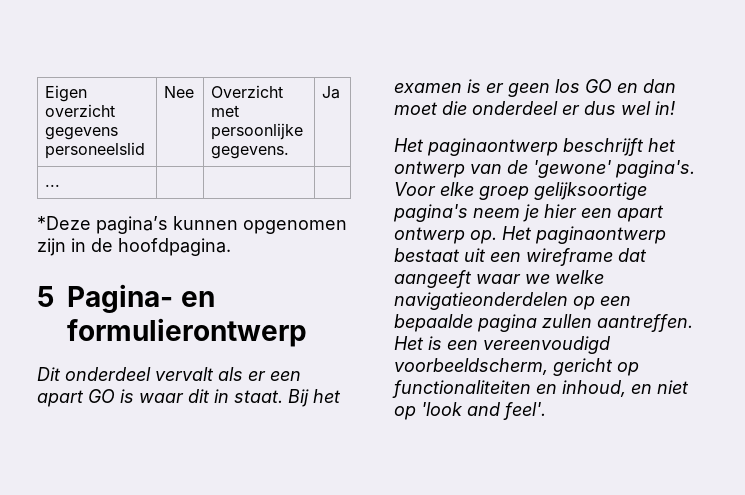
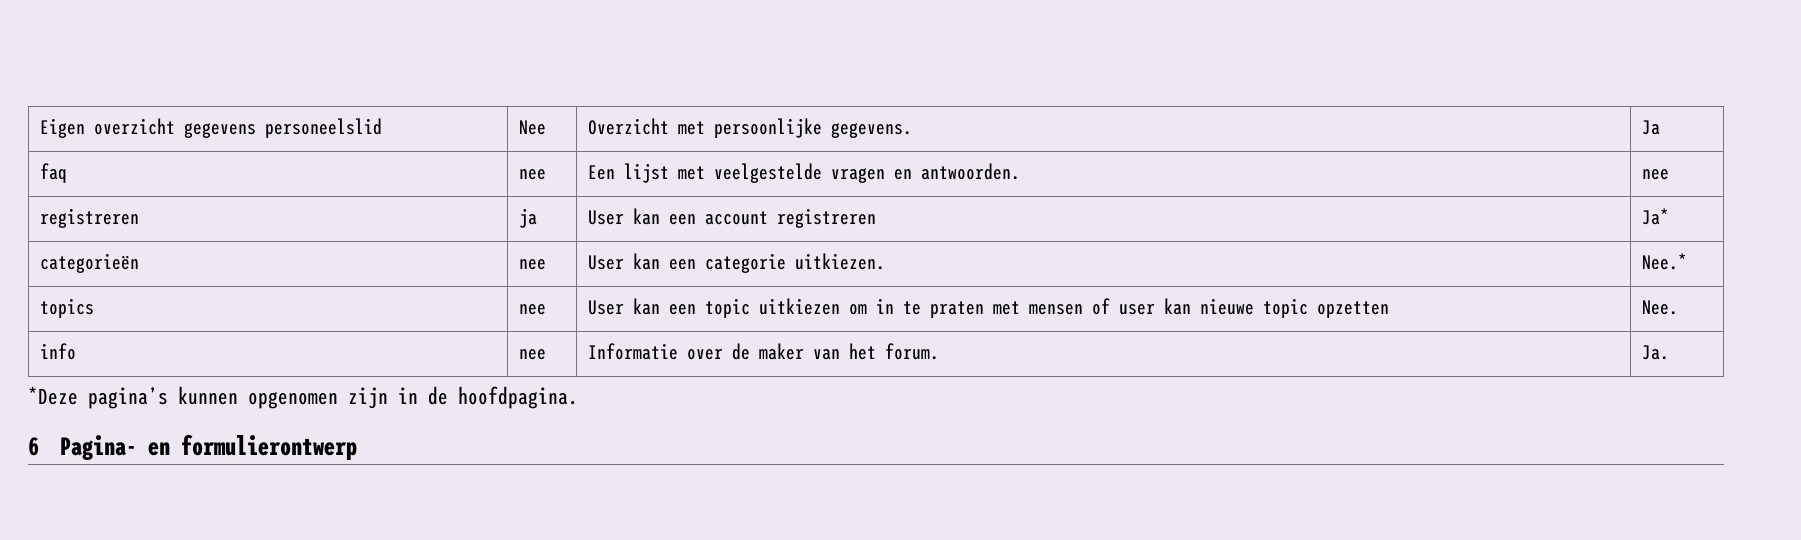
[45,184,61,187] ... | | | -> [39,163,67,183] [518,169,546,180] [587,163,1020,183] [1641,169,1669,180] [39,208,139,228] [518,208,537,228] [587,208,876,228] [1641,208,1669,225] [39,253,139,273] [518,259,546,270] [587,253,885,273] [1641,253,1687,270] [39,298,94,318] [518,304,546,315] [587,298,1389,318] [1641,300,1678,315] [39,343,76,360] [518,349,546,360] [587,343,939,360] [1641,345,1669,360] faq | nee | Een lijst met veelgestelde vragen en antwoorden. | nee // registreren | ja | User kan een account registreren | Ja* // categorieën | nee | User kan een categorie uitkiezen. | Nee.* // topics | nee | User kan een topic uitkiezen om in te praten met mensen of user kan nieuwe topic opzetten | Nee. // info | nee | Informatie over de maker van het forum. | Ja.
[37,286,54,307] 5 -> [28,437,39,456] 6
[37,367,301,381] [37,389,341,407] [394,79,676,97] [394,101,675,115] [394,138,676,156] [394,160,695,178] [394,182,647,200] [393,204,664,222] [394,226,666,244] [394,248,647,266] [394,270,604,288] [394,292,631,310] [394,314,693,332] [394,336,610,354] [394,358,639,376] [392,380,689,398] [394,402,546,420] // Dit onderdeel vervalt als er een apart GO is waar dit in staat. Bij het examen is er geen los GO en dan moet die onderdeel er dus wel in! // Het paginaontwerp beschrijft het ontwerp van de 'gewone' pagina's. Voor elke groep gelijksoortige pagina's neem je hier een apart ontwerp op. Het paginaontwerp bestaat uit een wireframe dat aangeeft waar we welke navigatieonderdelen op een bepaalde pagina zullen aantreffen. Het is een vereenvoudigd voorbeeldscherm, gericht op functionaliteiten en inhoud, en niet op 'look and feel'. -> (358, 447) none

